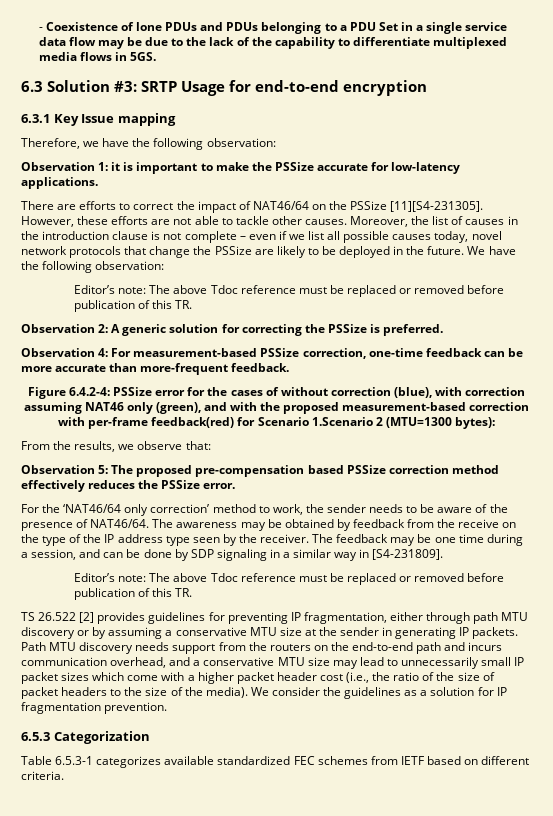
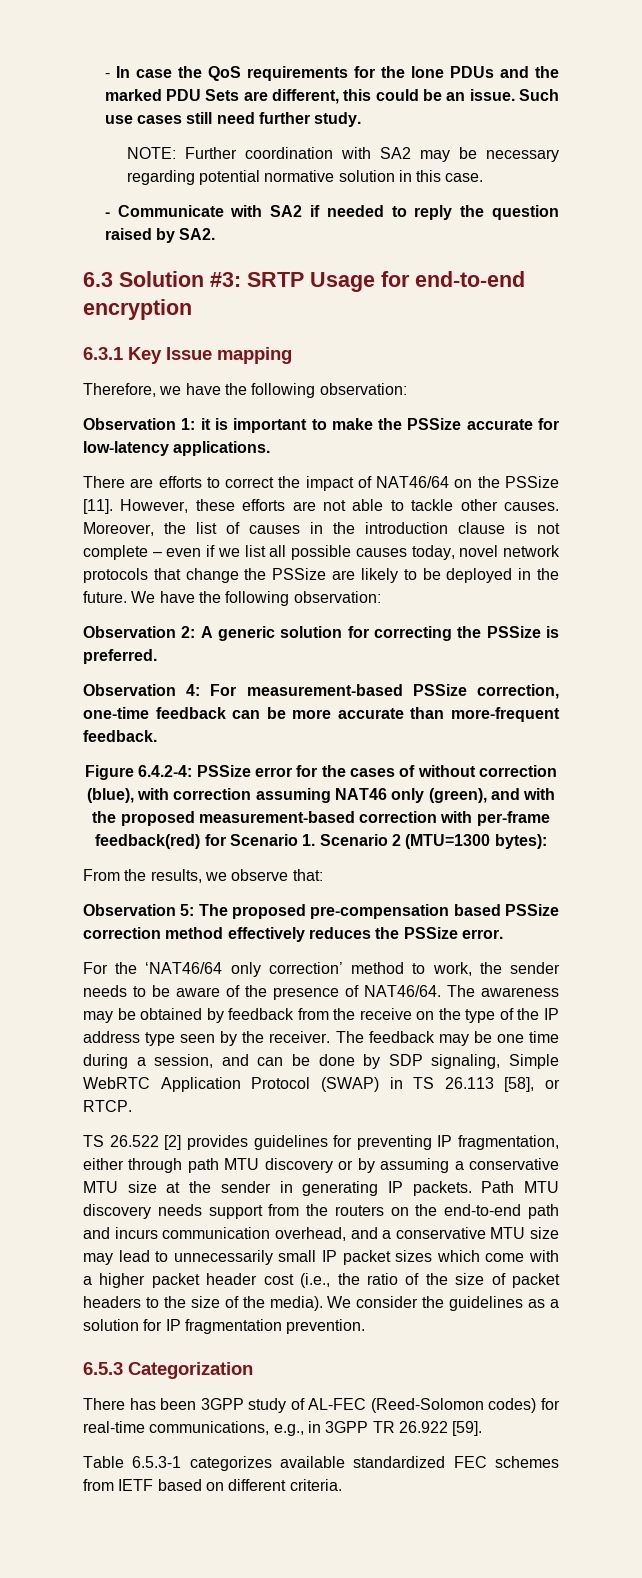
[38,22,508,34] [38,37,508,49] [38,52,157,61] - Coexistence of lone PDUs and PDUs belonging to a PDU Set in a single service data flow may be due to the lack of the capability to differentiate multiplexed media flows in 5GS. -> [104,66,559,81] [104,89,559,104] [104,112,362,127] [126,147,559,162] [126,170,484,185] [104,205,559,220] [104,228,216,243] - In case the QoS requirements for the lone PDUs and the marked PDU Sets are different, this could be an issue. Such use cases still need further study. // NOTE: Further coordination with SA2 may be necessary regarding potential normative solution in this case. // - Communicate with SA2 if needed to reply the question raised by SA2.
[390,201,484,212] [11][S4-231305]. -> [83,499,113,514] [11].
[74,285,505,297] [74,300,193,312] // Editor’s note: The above Tdoc reference must be replaced or removed before publication of this TR. -> (381, 597) none
[311,417,373,426] 1.Scenario -> [302,834,388,846] 1. Scenario
[216,549,444,561] [74,573,505,585] [74,588,193,600] signaling in a similar way in [S4-231809]. // Editor’s note: The above Tdoc reference must be replaced or removed before publication of this TR. -> [431,1054,559,1069] [83,1077,560,1092] [83,1100,132,1112] signaling, Simple WebRTC Application Protocol (SWAP) in TS 26.113 [58], or RTCP.
(150, 737) none -> [83,1398,560,1413] [83,1421,483,1436] // There has been 3GPP study of AL-FEC (Reed-Solomon codes) for real-time communications, e.g., in 3GPP TR 26.922 [59].

